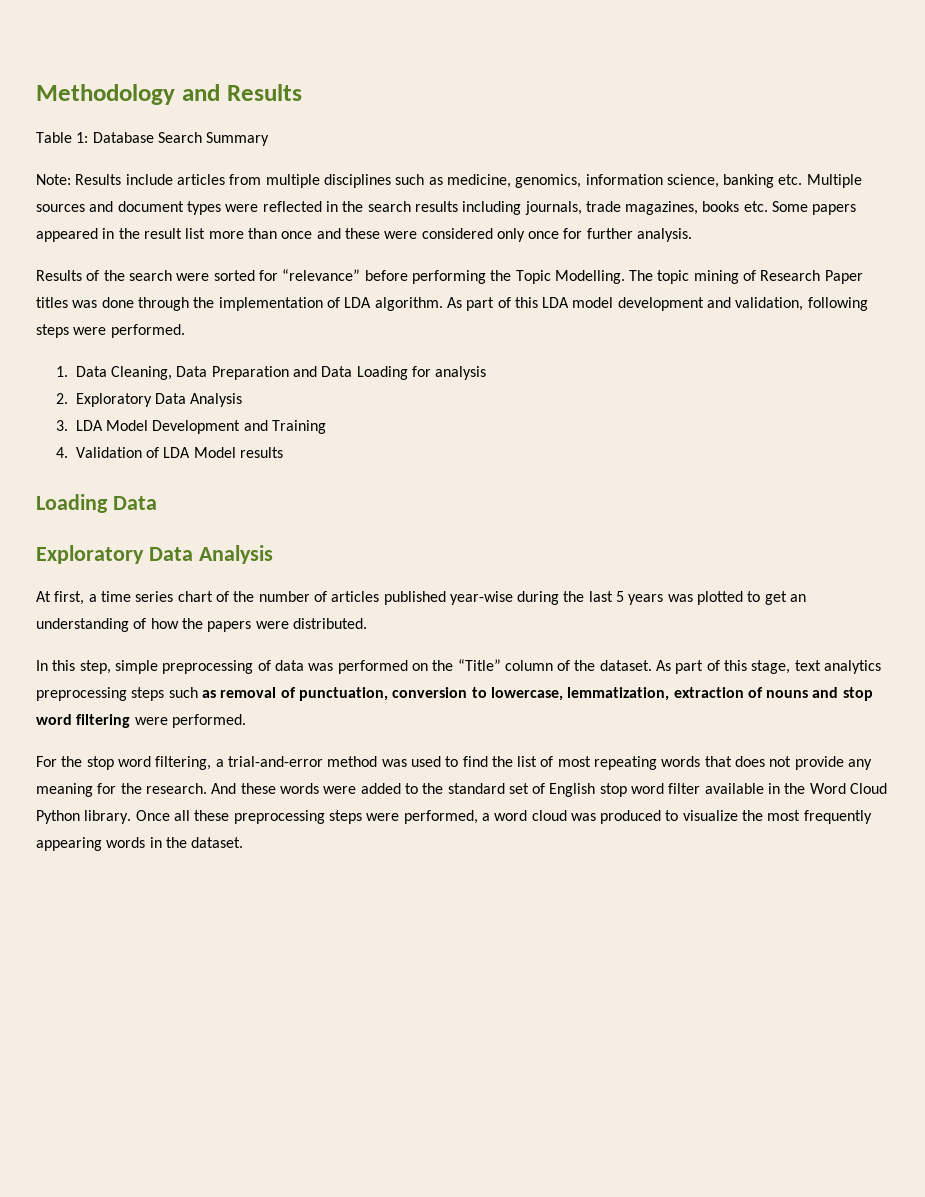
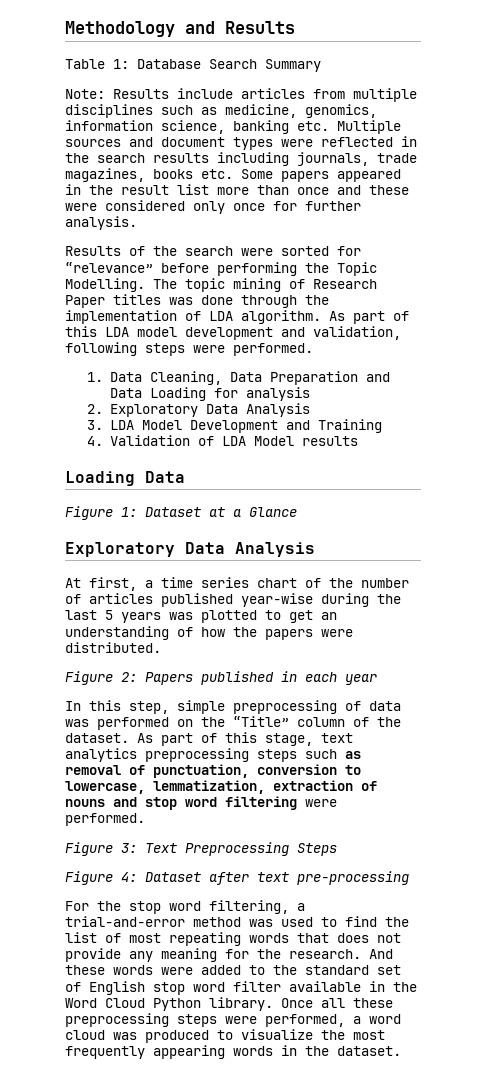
(157, 503) none -> [65,506,297,520] // Figure 1: Dataset at a Glance
(367, 623) none -> [65,671,377,685] // Figure 2: Papers published in each year
(246, 721) none -> [65,842,337,856] [65,871,409,885] // Figure 3: Text Preprocessing Steps // Figure 4: Dataset after text pre-processing

